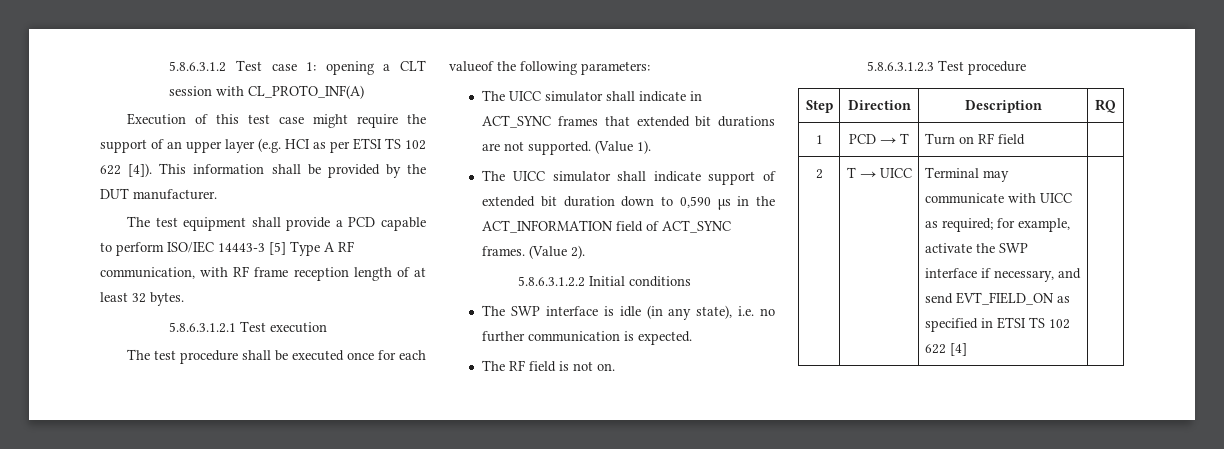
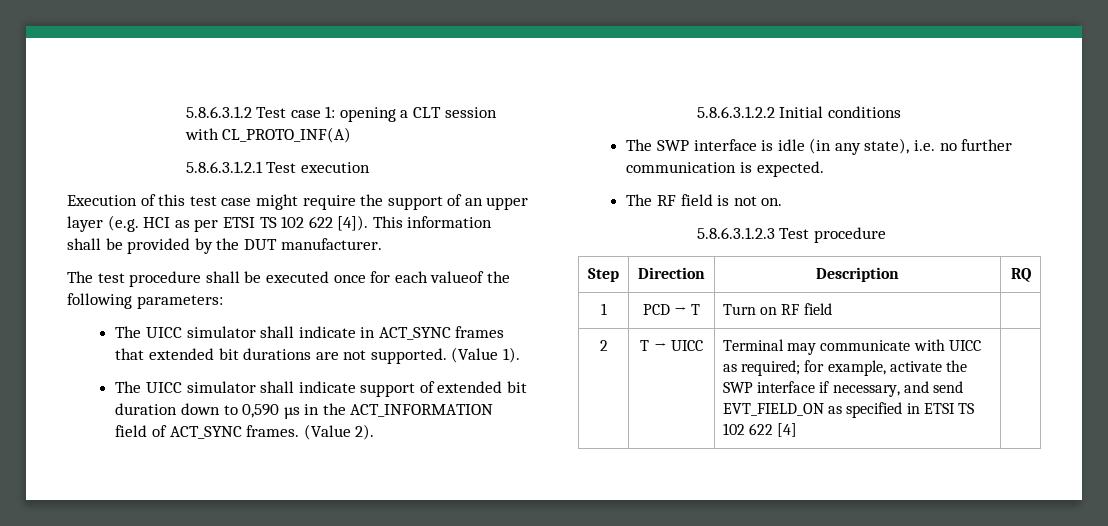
(365, 92) none -> [185,161,370,173] // 5.8.6.3.1.2.1 Test execution
[126,216,426,231] [100,241,354,256] [100,266,426,281] [100,292,184,306] [169,321,328,333] // The test equipment shall provide a PCD capable to perform ISO/IEC 14443-3 [5] Type A RF communication, with RF frame reception length of at least 32 bytes. // 5.8.6.3.1.2.1 Test execution -> (382, 244) none

